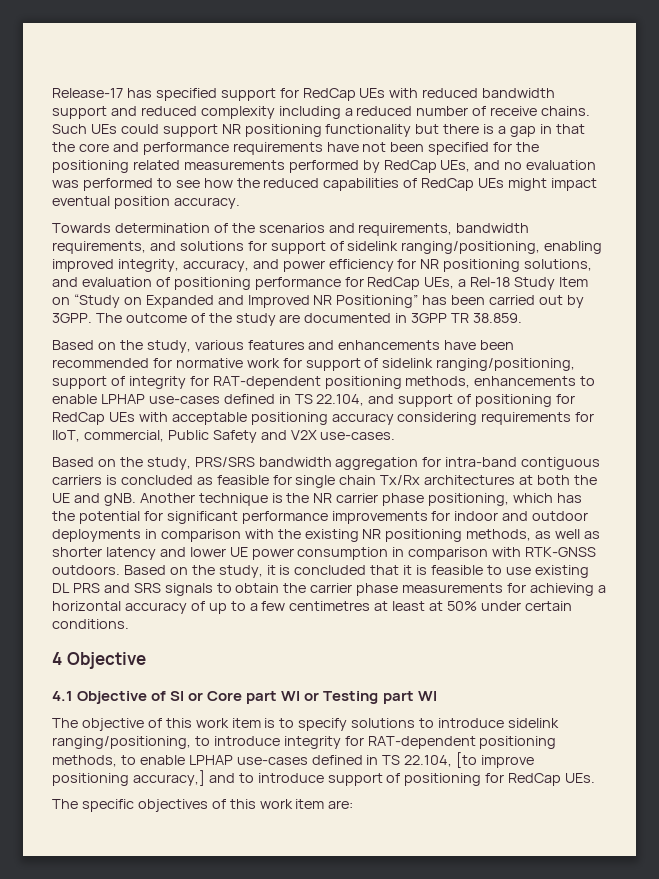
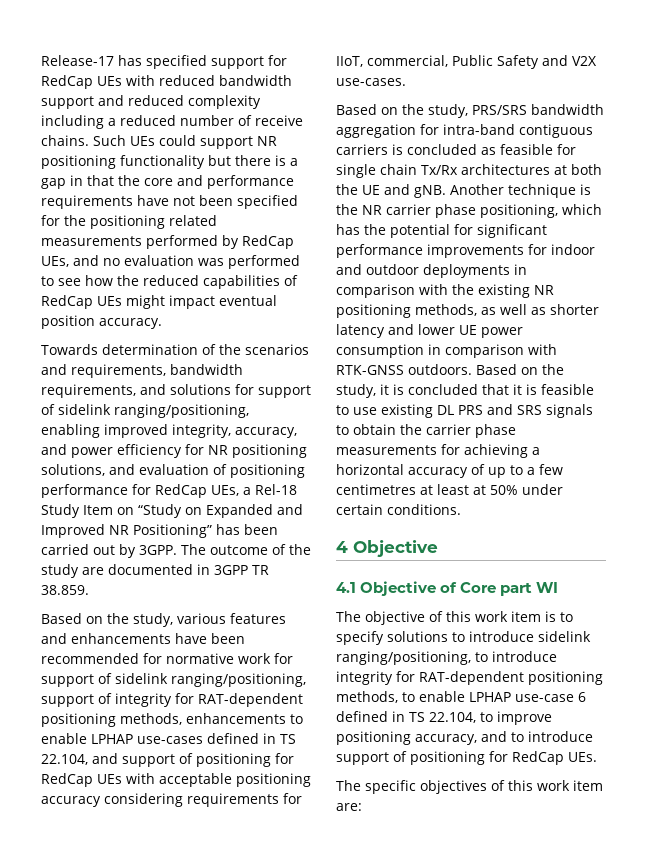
[170,691,204,701] SI or -> (458, 587) none
[304,691,437,704] or Testing part WI -> (559, 587) none
[236,752,478,768] use-cases defined in TS 22.104, [to -> [515,692,586,702] [336,711,493,723] use-case 6 defined in TS 22.104, to
[132,770,205,786] accuracy,] -> [415,734,477,745] accuracy,

